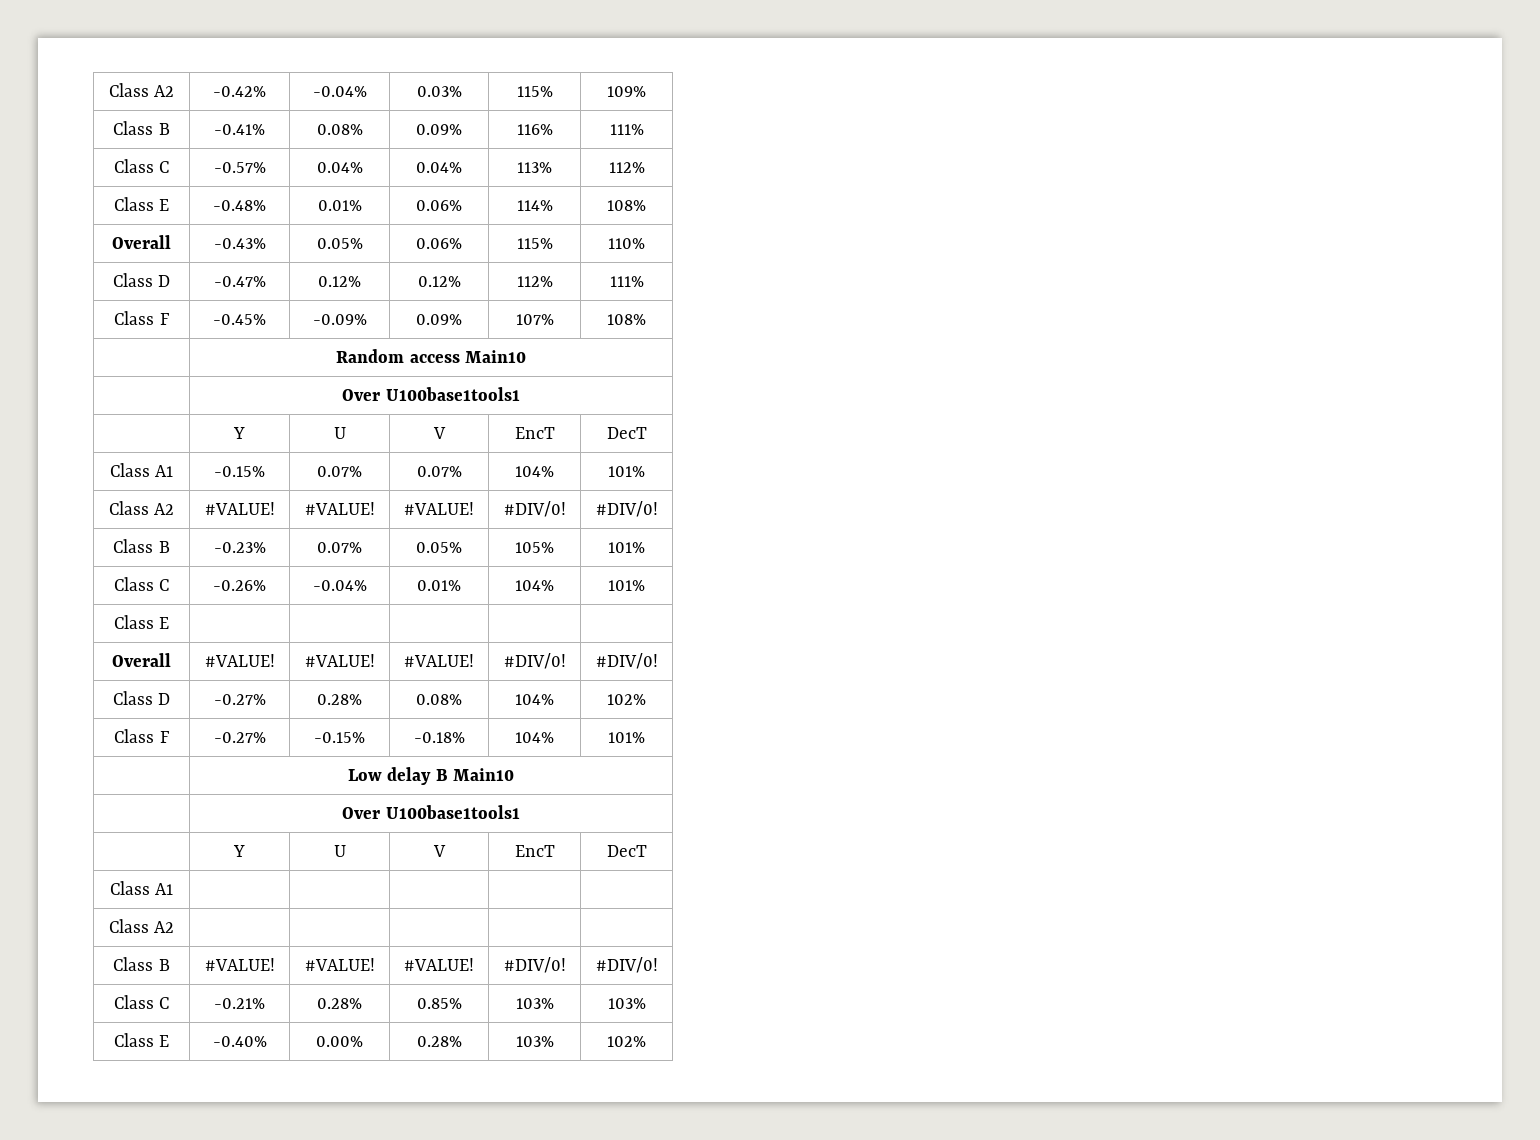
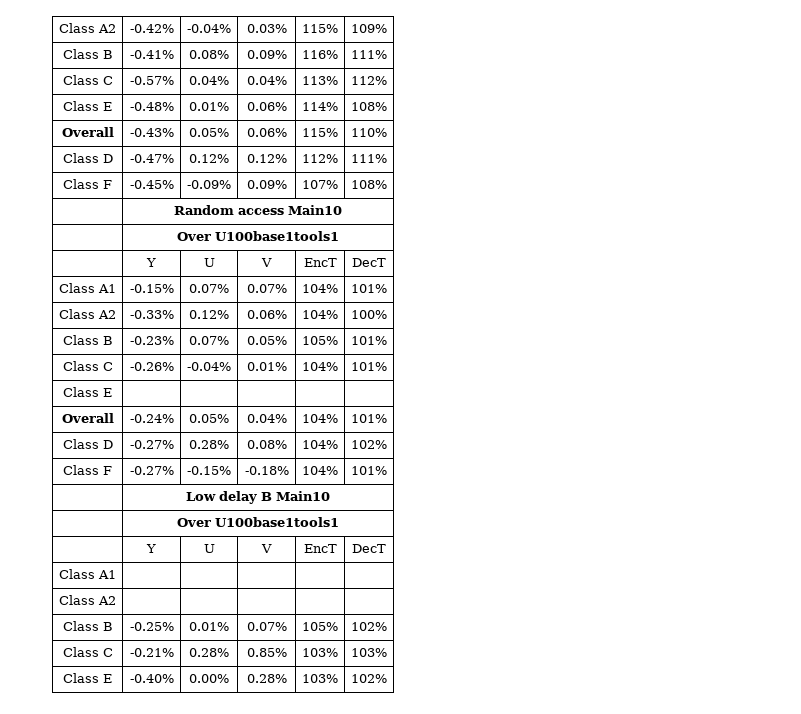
[204,502,275,515] [304,502,375,515] [404,502,474,515] [503,501,566,517] [595,501,658,517] #VALUE! | #VALUE! | #VALUE! | #DIV/0! | #DIV/0! -> [129,310,174,319] [189,310,229,319] [246,310,287,319] [302,310,338,319] [351,310,387,319] -0.33% | 0.12% | 0.06% | 104% | 100%
[204,654,275,667] [304,654,375,667] [404,654,474,667] [503,653,566,669] [595,653,658,669] #VALUE! | #VALUE! | #VALUE! | #DIV/0! | #DIV/0! -> [129,414,174,423] [189,414,229,423] [246,414,287,423] [302,414,338,423] [351,414,387,423] -0.24% | 0.05% | 0.04% | 104% | 101%
[204,958,275,971] [304,958,375,971] [404,958,474,971] [503,957,566,973] [595,957,658,973] #VALUE! | #VALUE! | #VALUE! | #DIV/0! | #DIV/0! -> [129,622,174,631] [189,622,229,631] [246,622,287,631] [302,622,338,631] [351,622,387,631] -0.25% | 0.01% | 0.07% | 105% | 102%

